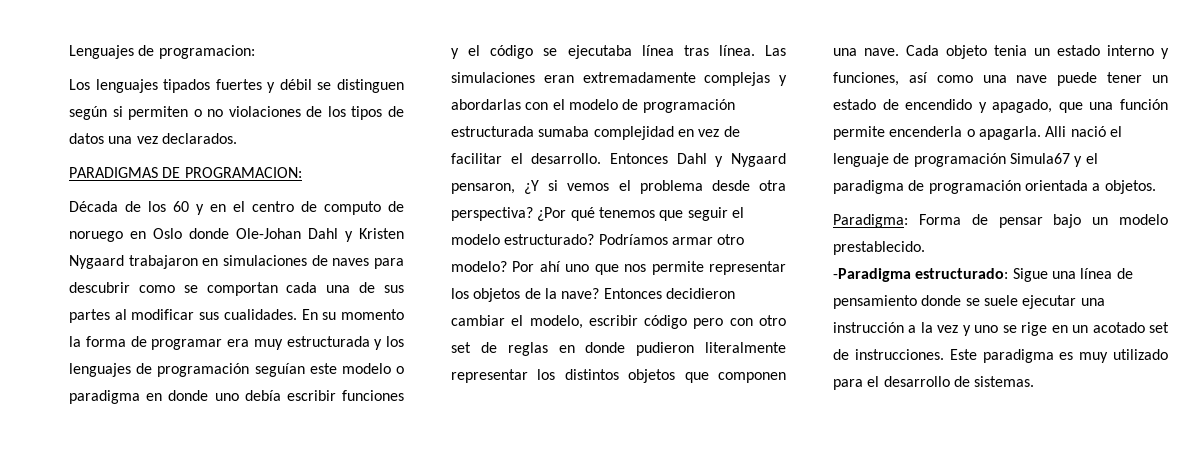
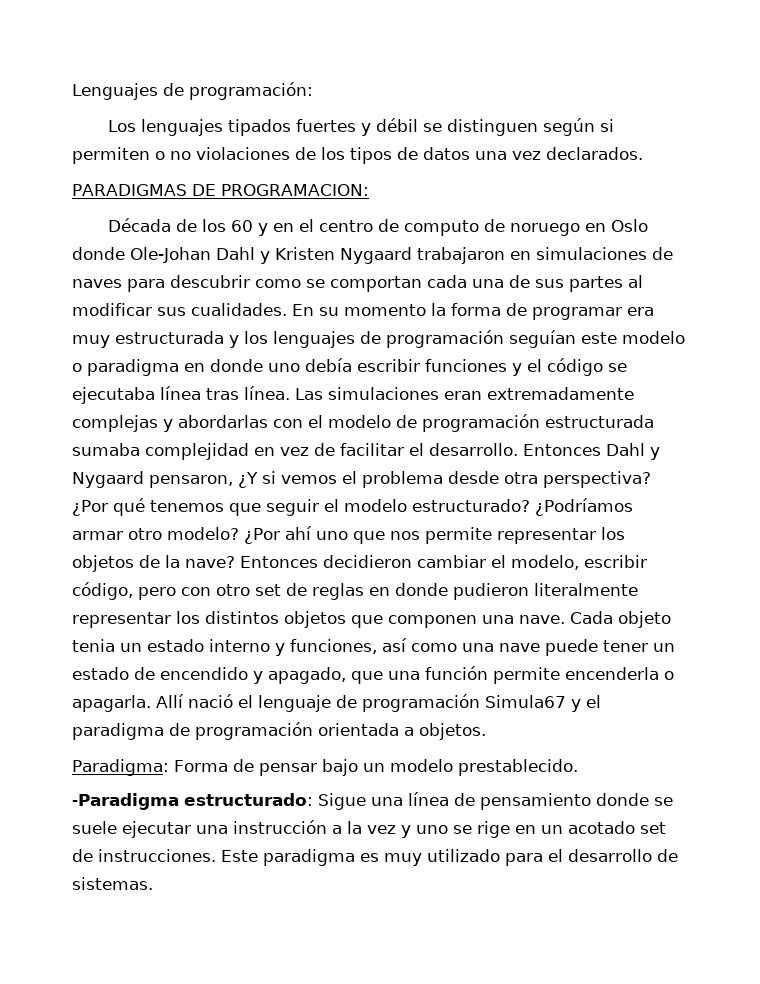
[158,45,255,59] programacion: -> [189,82,313,100] programación:
[598,234,668,245] Podríamos -> [535,498,633,516] ¿Podríamos
[512,261,535,272] Por -> [244,528,280,544] ¿Por
[644,315,688,329] código -> [72,582,133,600] código,
[1045,126,1067,137] Alli -> [156,694,184,708] Allí

